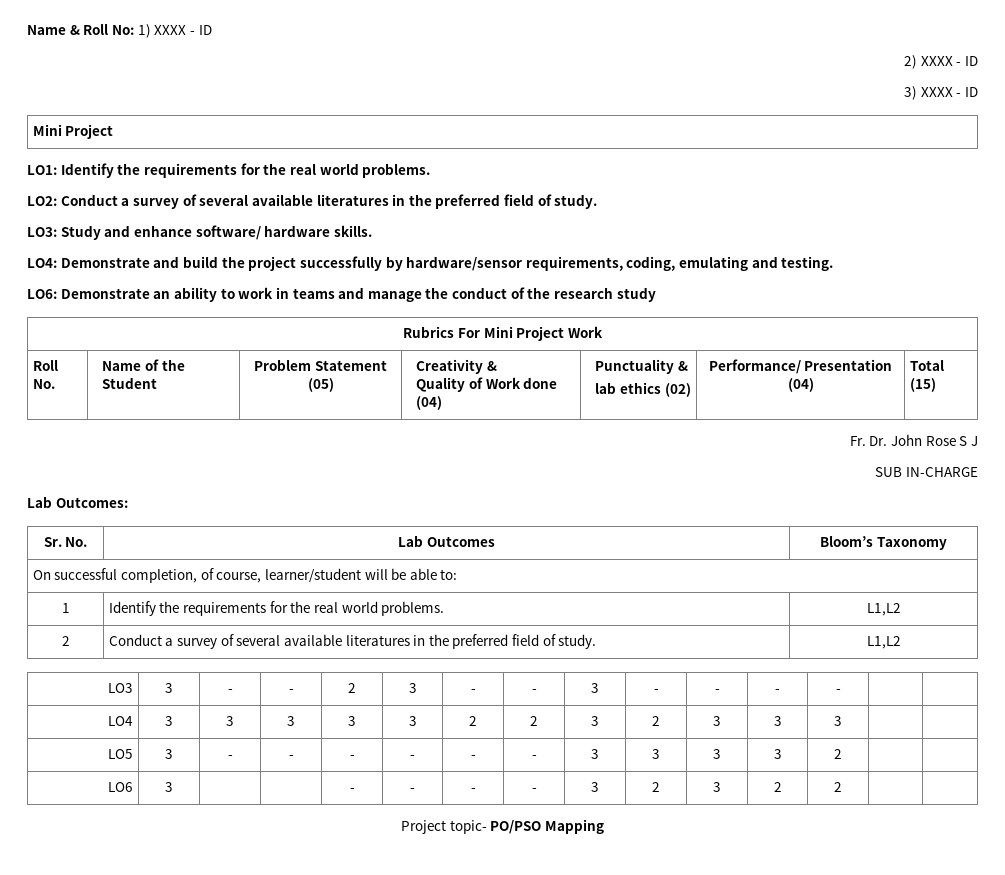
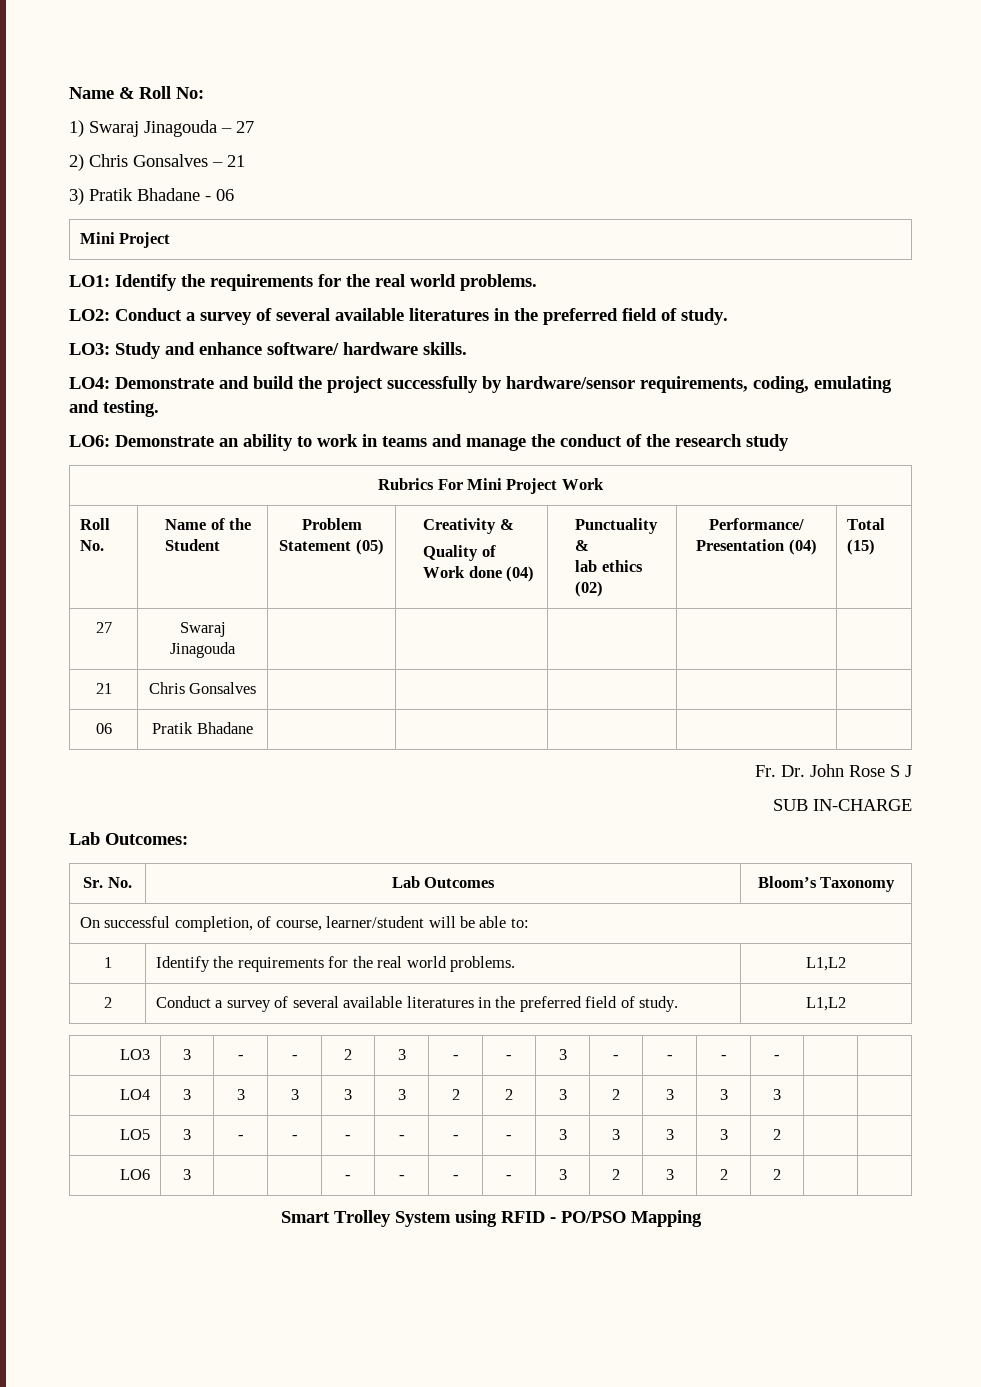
[137,24,212,38] [904,55,978,69] [904,86,978,100] 1) XXXX - ID // 2) XXXX - ID // 3) XXXX - ID -> [69,120,254,137] [69,154,245,171] [69,188,234,205] // 1) Swaraj Jinagouda – 27 // 2) Chris Gonsalves – 21 // 3) Pratik Bhadane - 06
(936, 385) none -> [95,622,112,633] [179,622,226,637] [170,642,236,658] [95,683,112,694] [148,682,257,694] [95,723,112,734] [152,722,253,734] // 27 | Swaraj Jinagouda | | | | | // 21 | Chris Gonsalves | | | | | // 06 | Pratik Bhadane | | | | |
[401,820,487,834] Project topic- -> [280,1210,556,1227] Smart Trolley System using RFID -

